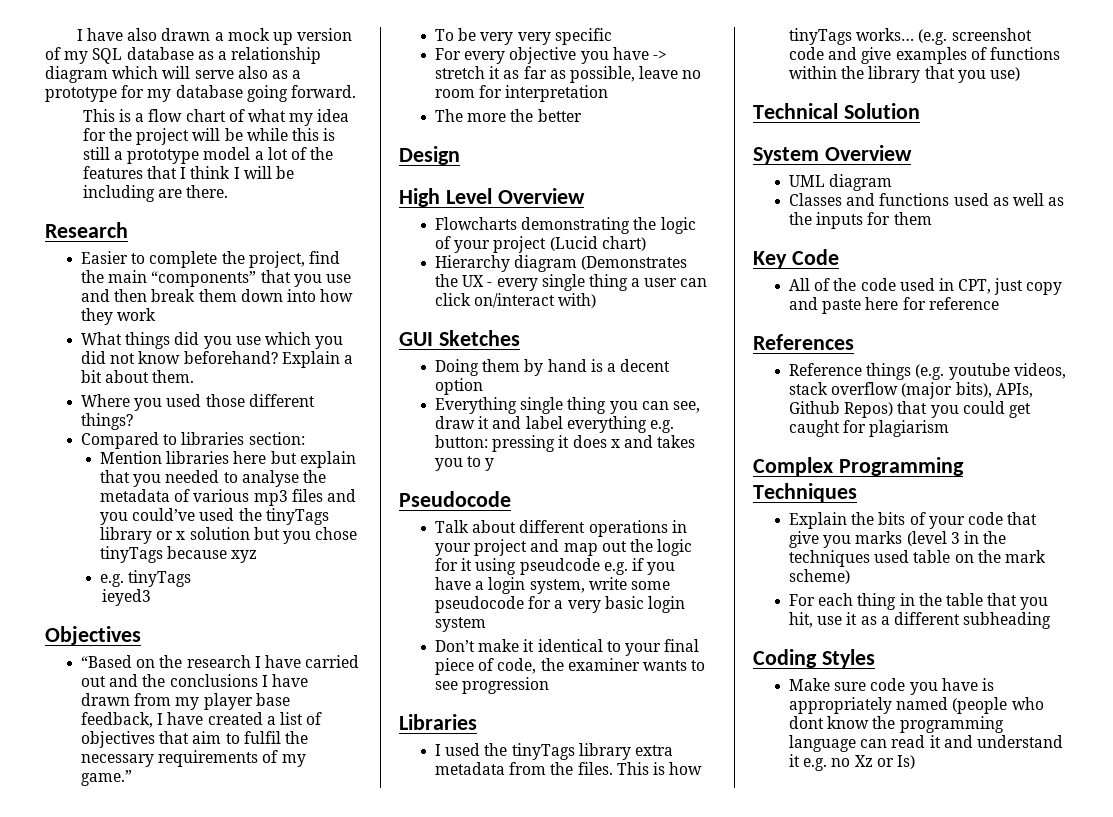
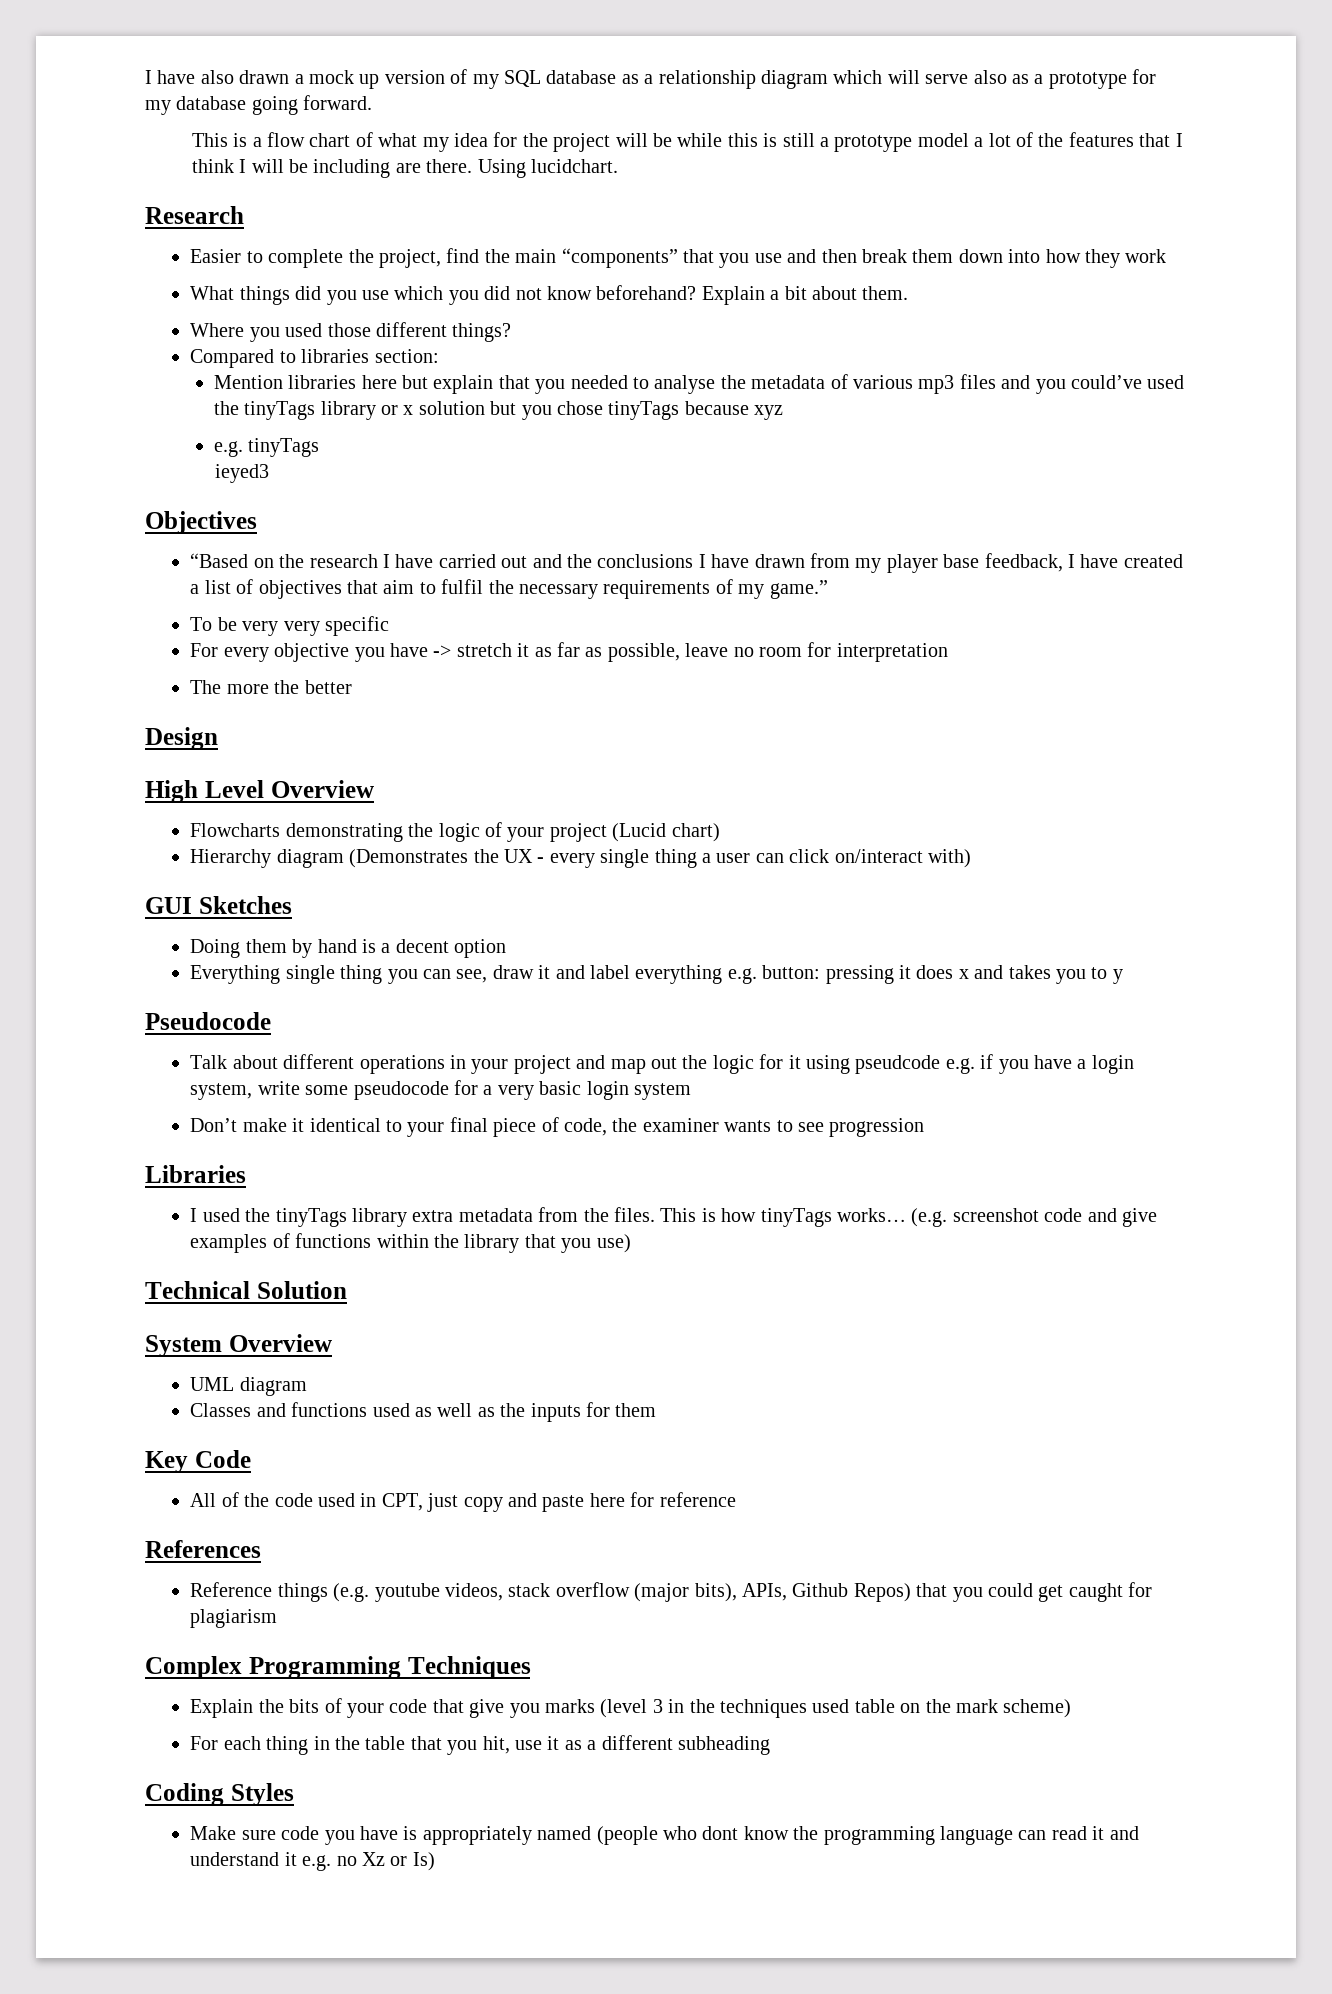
(229, 191) none -> [477,159,618,178] Using lucidchart.

